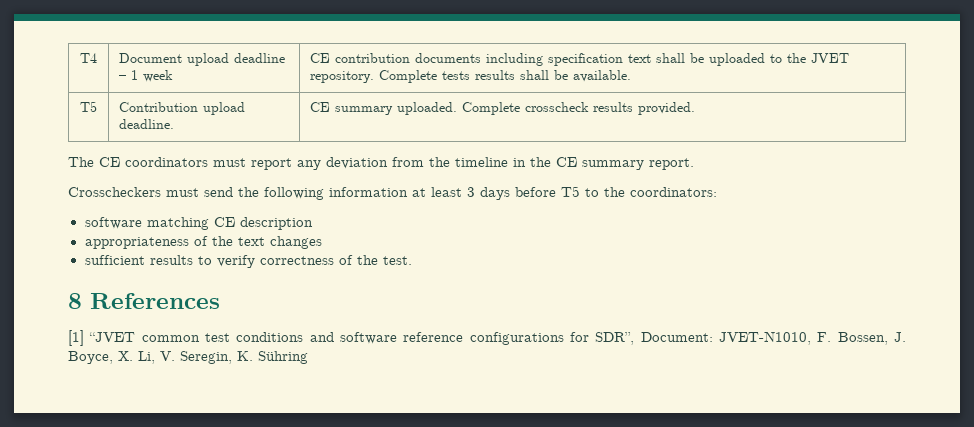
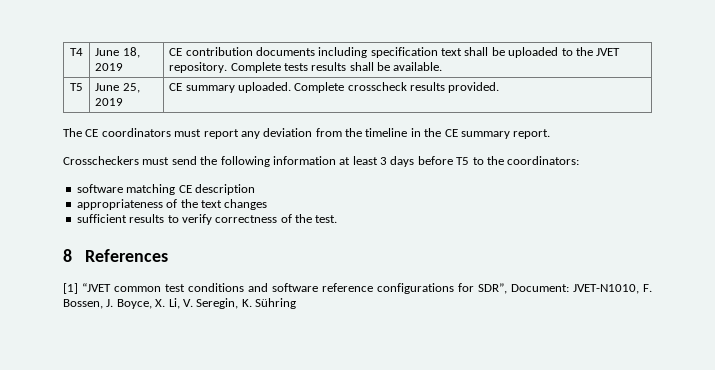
[119,53,286,66] [119,70,174,82] Document upload deadline – 1 week -> [95,47,140,58] [95,63,124,71] June 18, 2019
[119,102,246,115] [119,119,175,129] Contribution upload deadline. -> [95,83,140,93] [95,98,124,106] June 25, 2019

